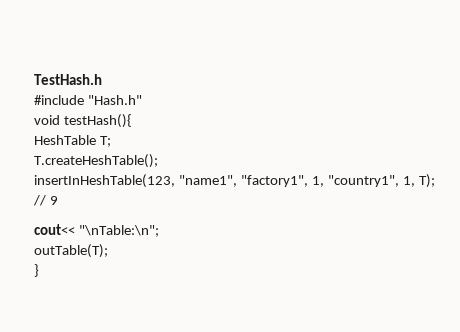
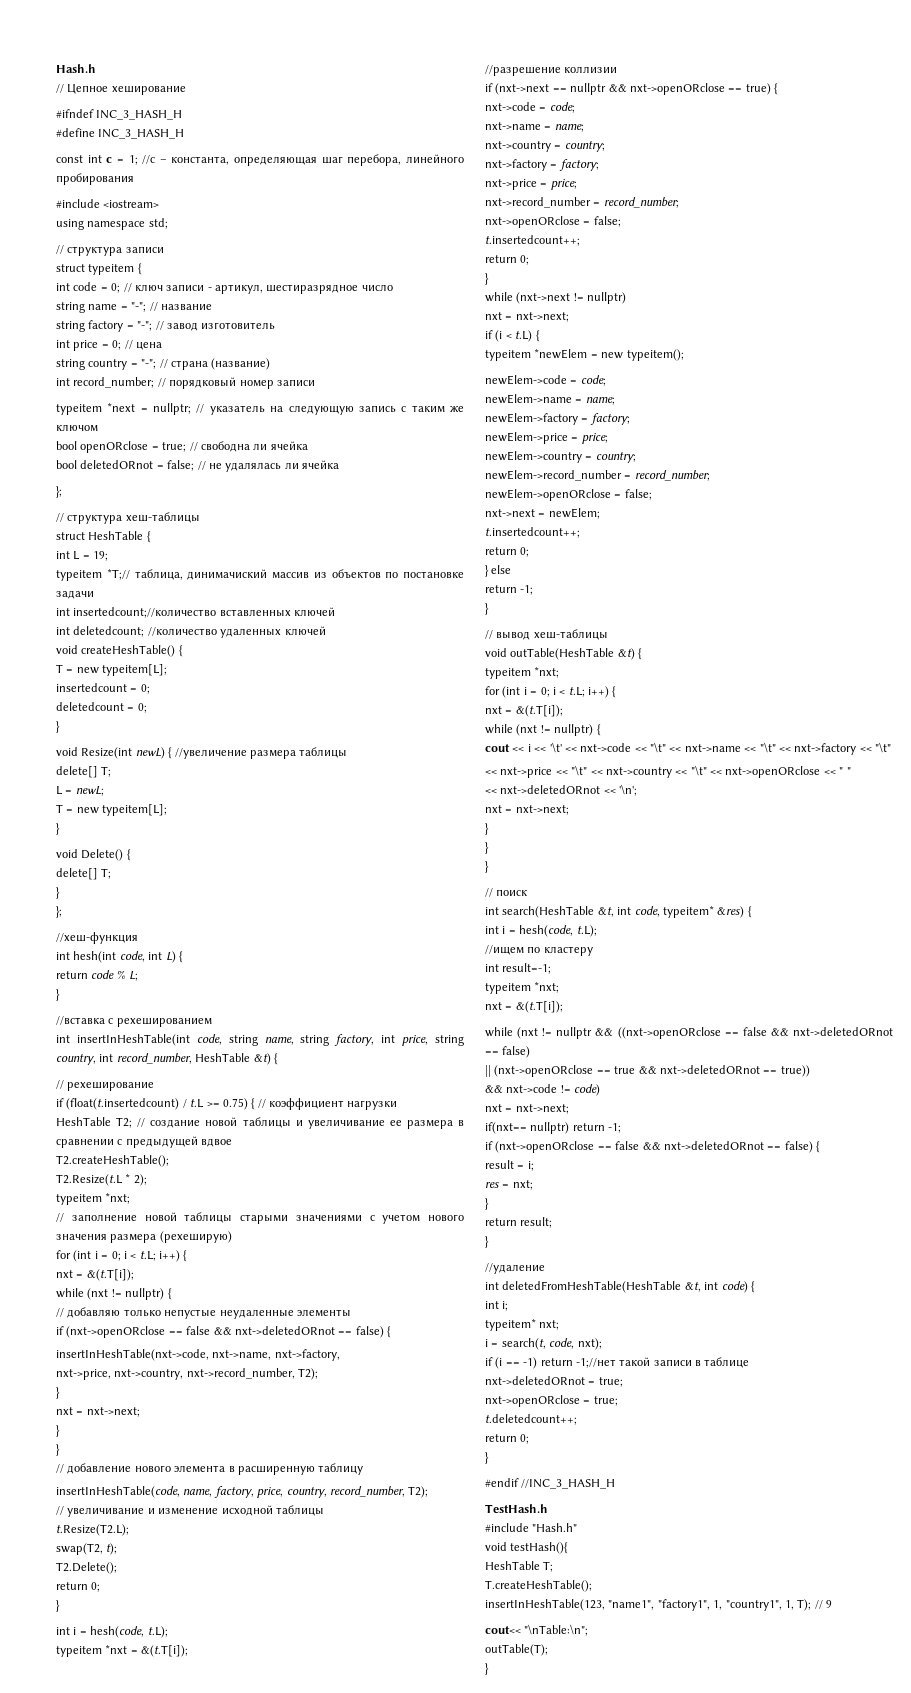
(34, 79) none -> [56,64,96,73] [56,84,186,95] [56,109,183,120] [56,128,185,139] [56,154,464,166] [56,173,134,185] [56,199,160,208] [56,218,168,230] [56,245,164,256] [56,263,142,275] [56,282,393,294] [56,302,212,313] [56,320,276,332] [56,340,162,351] [56,358,271,370] [56,377,315,389] [56,403,465,415] [56,424,98,432] [56,441,308,453] [56,460,339,472] [56,486,62,498] [56,512,200,524] [56,531,151,543] [56,551,109,561] [56,569,464,581] [56,590,94,599] [56,607,336,618] [56,626,326,638] [56,645,183,657] [56,664,168,676] [56,683,150,694] [56,702,147,713] [56,721,60,733] [56,747,348,759] [56,766,112,778] [56,786,104,796] [56,804,168,816] [56,823,60,835] [56,849,131,861] [56,868,112,880] [56,887,60,899] [56,906,62,918] [56,932,138,944] [56,951,183,963] [56,970,139,981] [56,989,60,1001] [56,1016,212,1027] [56,1034,465,1046] [56,1053,278,1065] [56,1080,155,1091] [56,1098,398,1110] [56,1117,464,1129] [56,1136,233,1148] [56,1155,169,1167] [56,1174,147,1186] [56,1193,131,1205] [56,1212,464,1224] [56,1231,232,1243] [56,1250,188,1262] [56,1269,134,1281] [56,1288,172,1300] [56,1307,351,1319] [56,1326,391,1338] [56,1349,340,1361] [56,1368,319,1380] [56,1387,60,1399] [56,1407,140,1417] [56,1425,60,1437] [56,1444,60,1456] [56,1463,364,1475] [56,1486,429,1498] [56,1505,324,1517] [56,1524,129,1536] [56,1543,118,1555] [56,1562,117,1574] [56,1582,101,1592] [56,1600,60,1612] [56,1626,168,1638] [56,1645,189,1657] [485,65,618,76] [485,83,778,95] [485,102,575,113] [485,122,584,132] [485,141,605,152] [485,159,599,171] [485,179,577,190] [485,197,679,208] [485,216,621,228] [485,235,580,246] [485,255,530,265] [485,273,489,285] [485,292,627,304] [485,312,569,322] [485,330,540,342] [485,349,684,361] [485,375,606,386] [485,394,615,405] [485,413,630,425] [485,432,608,444] [485,451,636,463] [485,470,710,481] [485,489,652,501] [485,508,600,519] [485,527,580,538] [485,547,530,557] [485,565,512,577] [485,585,534,595] [485,603,489,615] [485,629,608,640] [485,648,643,660] [485,667,560,679] [485,686,617,698] [485,705,563,717] [485,724,601,736] [485,742,891,755] [485,765,851,778] [485,784,638,796] [485,805,569,815] [485,823,489,835] [485,842,489,854] [485,861,489,873] [485,888,528,897] [485,906,752,918] [485,925,597,937] [485,945,593,956] [485,963,552,974] [485,982,560,994] [485,1001,563,1013] [485,1027,893,1039] [485,1046,531,1058] [485,1065,810,1077] [485,1084,601,1096] [485,1104,569,1114] [485,1122,622,1134] [485,1141,820,1153] [485,1160,534,1171] [485,1180,533,1190] [485,1198,489,1210] [485,1217,553,1228] [485,1236,489,1248] [485,1263,545,1274] [485,1281,755,1293] [485,1301,509,1311] [485,1319,560,1331] [485,1338,602,1350] [485,1357,750,1369] [485,1376,623,1387] [485,1395,618,1407] [485,1414,577,1425] [485,1434,530,1444] [485,1452,489,1464] [485,1478,616,1489] Hash.h // // Цепное хеширование // #ifndef INC_3_HASH_H // #define INC_3_HASH_H // const int c = 1; //c – константа, определяющая шаг перебора, линейного пробирования // #include <iostream> // using namespace std; // // структура записи // struct typeitem { // int code = 0; // ключ записи - артикул, шестиразрядное число // string name = "-"; // название // string factory = "-"; // завод изготовитель // int price = 0; // цена // string country = "-"; // страна (название) // int record_number; // порядковый номер записи // typeitem *next = nullptr; // указатель на следующую запись с таким же ключом // bool openORclose = true; // свободна ли ячейка // bool deletedORnot = false; // не удалялась ли ячейка // }; // // структура хеш-таблицы // struct HeshTable { // int L = 19; // typeitem *T;// таблица, динимачиский массив из объектов по постановке задачи // int insertedcount;//количество вставленных ключей // int deletedcount; //количество удаленных ключей // void createHeshTable() { // T = new typeitem[L]; // insertedcount = 0; // deletedcount = 0; // } // void Resize(int newL) { //увеличение размера таблицы // delete[] T; // L = newL; // T = new typeitem[L]; // } // void Delete() { // delete[] T; // } // }; // //хеш-функция // int hesh(int code, int L) { // return code % L; // } // //вставка с рехешированием // int insertInHeshTable(int code, string name, string factory, int price, string country, int record_number, HeshTable &t) { // // рехеширование // if (float(t.insertedcount) / t.L >= 0.75) { // коэффициент нагрузки // HeshTable T2; // создание новой таблицы и увеличивание ее размера в сравнении с предыдущей вдвое // T2.createHeshTable(); // T2.Resize(t.L * 2); // typeitem *nxt; // // заполнение новой таблицы старыми значениями с учетом нового значения размера (рехеширую) // for (int i = 0; i < t.L; i++) { // nxt = &(t.T[i]); // while (nxt != nullptr) { // // добавляю только непустые неудаленные элементы // if (nxt->openORclose == false && nxt->deletedORnot == false) { // insertInHeshTable(nxt->code, nxt->name, nxt->factory, // nxt->price, nxt->country, nxt->record_number, T2); // } // nxt = nxt->next; // } // } // // добавление нового элемента в расширенную таблицу // insertInHeshTable(code, name, factory, price, country, record_number, T2); // // увеличивание и изменение исходной таблицы // t.Resize(T2.L); // swap(T2, t); // T2.Delete(); // return 0; // } // int i = hesh(code, t.L); // typeitem *nxt = &(t.T[i]); // //разрешение коллизии // if (nxt->next == nullptr && nxt->openORclose == true) { // nxt->code = code; // nxt->name = name; // nxt->country = country; // nxt->factory = factory; // nxt->price = price; // nxt->record_number = record_number; // nxt->openORclose = false; // t.insertedcount++; // return 0; // } // while (nxt->next != nullptr) // nxt = nxt->next; // if (i < t.L) { // typeitem *newElem = new typeitem(); // newElem->code = code; // newElem->name = name; // newElem->factory = factory; // newElem->price = price; // newElem->country = country; // newElem->record_number = record_number; // newElem->openORclose = false; // nxt->next = newElem; // t.insertedcount++; // return 0; // } else // return -1; // } // // вывод хеш-таблицы // void outTable(HeshTable &t) { // typeitem *nxt; // for (int i = 0; i < t.L; i++) { // nxt = &(t.T[i]); // while (nxt != nullptr) { // cout << i << '\t' << nxt->code << "\t" << nxt->name << "\t" << nxt->factory << "\t" // << nxt->price << "\t" << nxt->country << "\t" << nxt->openORclose << " " // << nxt->deletedORnot << '\n'; // nxt = nxt->next; // } // } // } // // поиск // int search(HeshTable &t, int code, typeitem* &res) { // int i = hesh(code, t.L); // //ищем по кластеру // int result=-1; // typeitem *nxt; // nxt = &(t.T[i]); // while (nxt != nullptr && ((nxt->openORclose == false && nxt->deletedORnot == false) // || (nxt->openORclose == true && nxt->deletedORnot == true)) // && nxt->code != code) // nxt = nxt->next; // if(nxt== nullptr) return -1; // if (nxt->openORclose == false && nxt->deletedORnot == false) { // result = i; // res = nxt; // } // return result; // } // //удаление // int deletedFromHeshTable(HeshTable &t, int code) { // int i; // typeitem* nxt; // i = search(t, code, nxt); // if (i == -1) return -1;//нет такой записи в таблице // nxt->deletedORnot = true; // nxt->openORclose = true; // t.deletedcount++; // return 0; // } // #endif //INC_3_HASH_H //

